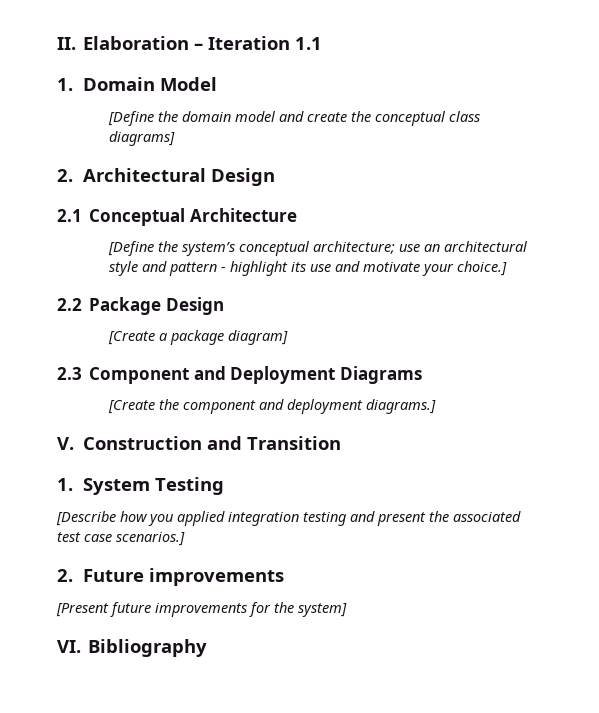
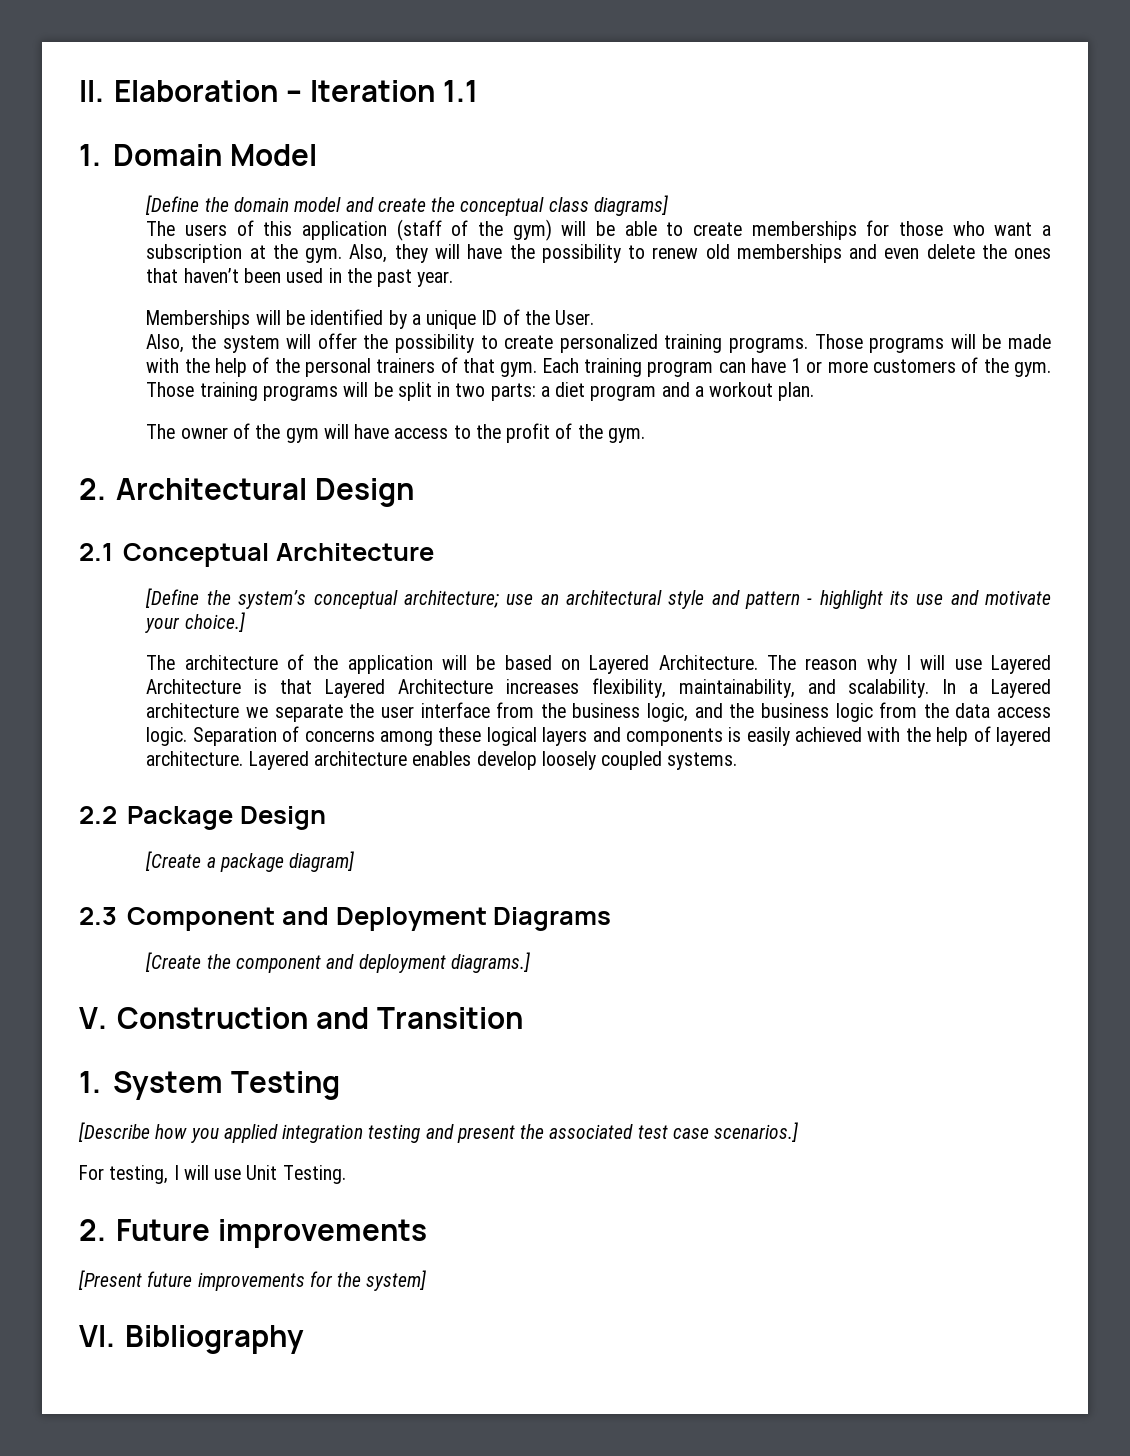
(176, 138) none -> [146,219,1052,241] [146,244,1052,263] [146,268,454,287] [146,309,595,329] [146,333,1051,353] [146,357,1051,377] [146,382,815,401] [146,423,645,443] // The users of this application (staff of the gym) will be able to create memberships for those who want a subscription at the gym. Also, they will have the possibility to renew old memberships and even delete the ones that haven’t been used in the past year. // Memberships will be identified by a unique ID of the User. // Also, the system will offer the possibility to create personalized training programs. Those programs will be made with the help of the personal trainers of that gym. Each training program can have 1 or more customers of the gym. Those training programs will be split in two parts: a diet program and a workout plan. // The owner of the gym will have access to the profit of the gym.
(508, 268) none -> [146,654,1051,674] [146,678,1051,698] [146,702,1051,722] [146,726,1051,746] [146,751,738,770] // The architecture of the application will be based on Layered Architecture. The reason why I will use Layered Architecture is that Layered Architecture increases flexibility, maintainability, and scalability. In a Layered architecture we separate the user interface from the business logic, and the business logic from the data access logic. Separation of concerns among these logical layers and components is easily achieved with the help of layered architecture. Layered architecture enables develop loosely coupled systems.
(185, 539) none -> [79,1165,346,1184] // For testing, I will use Unit Testing.

